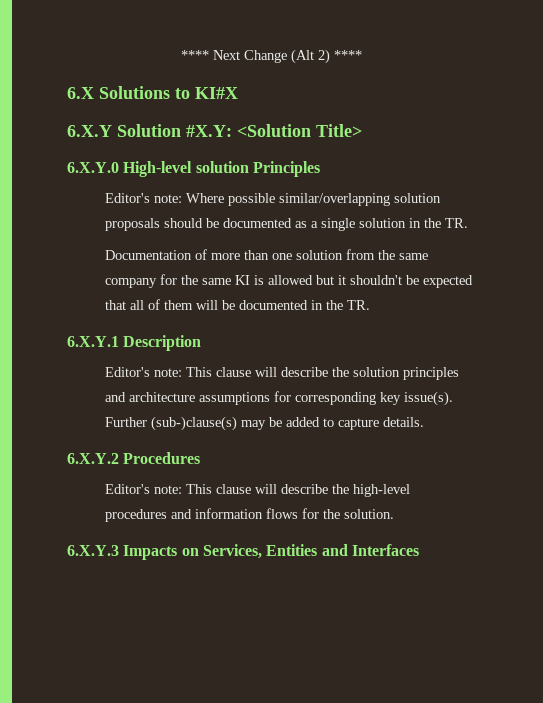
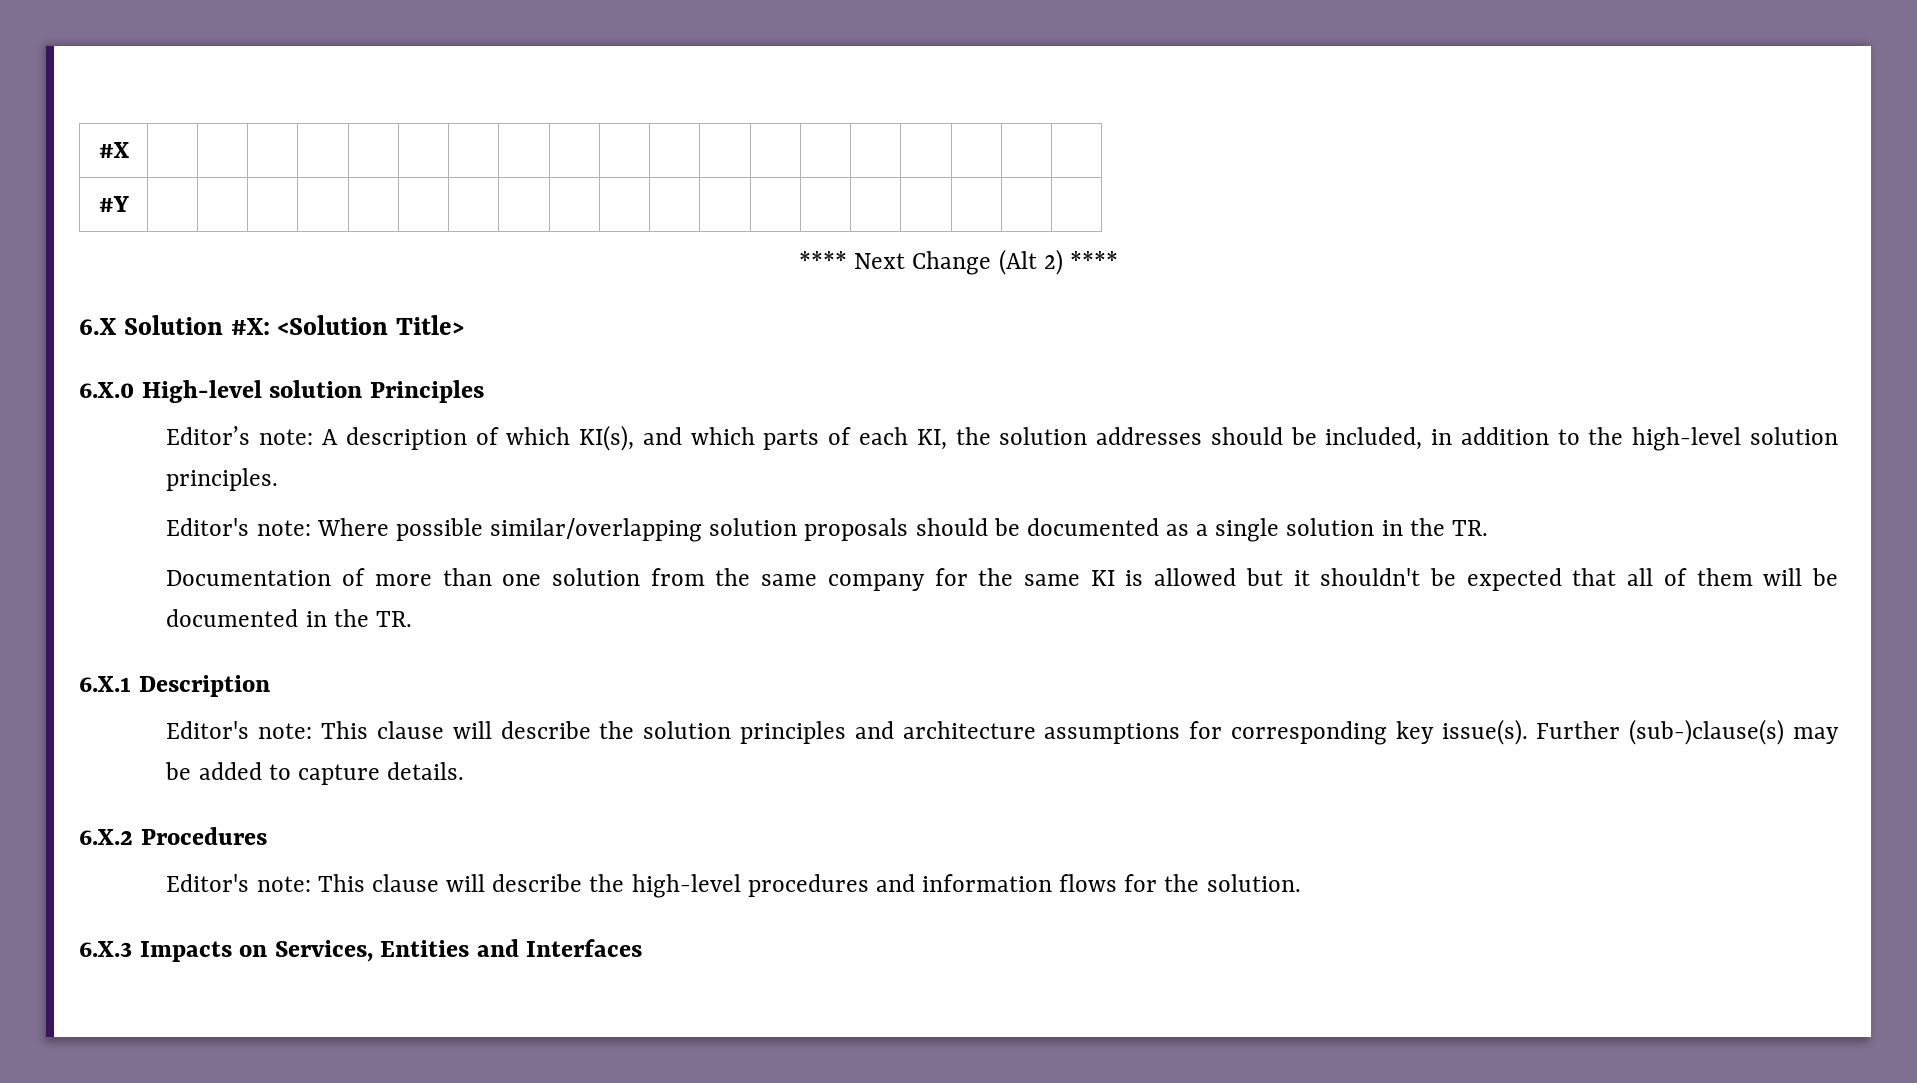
(181, 55) none -> [98,142,129,158] [98,196,129,212] #X | | | | | | | | | | | | | | | | | | | // #Y | | | | | | | | | | | | | | | | | | | //
[99,86,238,99] [67,124,232,137] Solutions to KI#X // 6.X.Y Solution #X.Y: -> [123,315,270,335] Solution #X:
[67,162,119,173] 6.X.Y.0 -> [79,382,134,398] 6.X.0
(320, 169) none -> [166,425,1839,451] [166,468,279,491] // Editor’s note: A description of which KI(s), and which parts of each KI, the solution addresses should be included, in addition to the high-level solution principles.
[67,336,119,347] 6.X.Y.1 -> [79,676,131,692] 6.X.1
[67,453,119,464] 6.X.Y.2 -> [79,829,133,845] 6.X.2
[67,545,119,556] 6.X.Y.3 -> [79,941,132,957] 6.X.3

